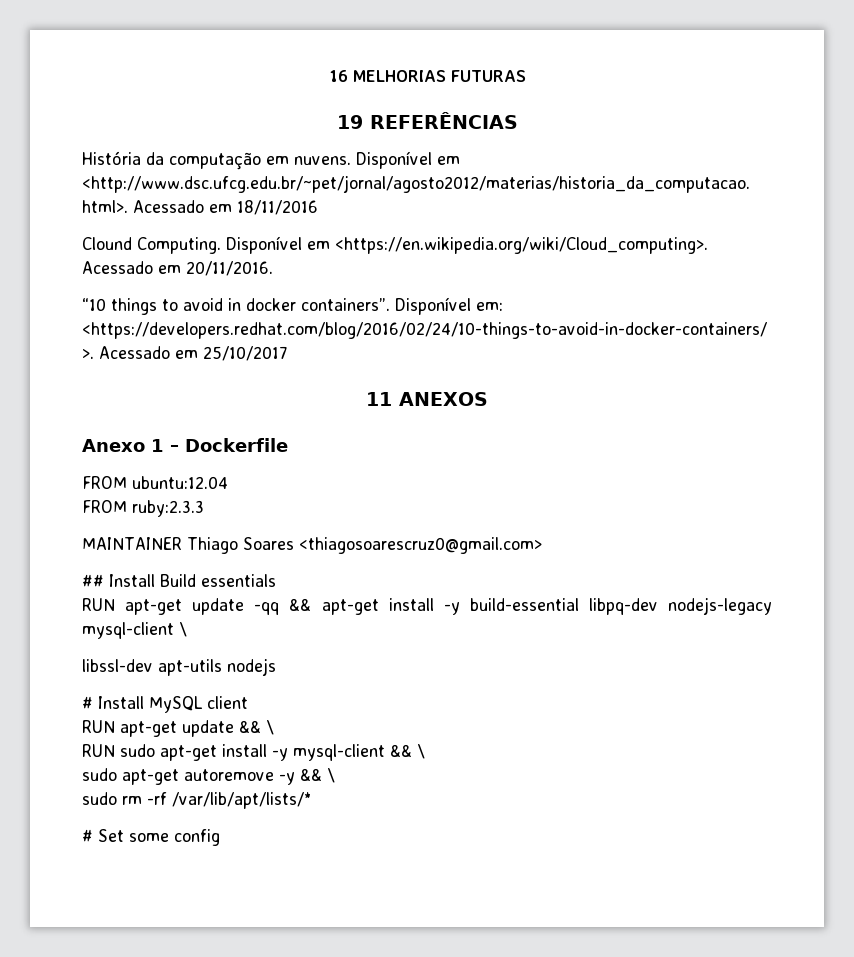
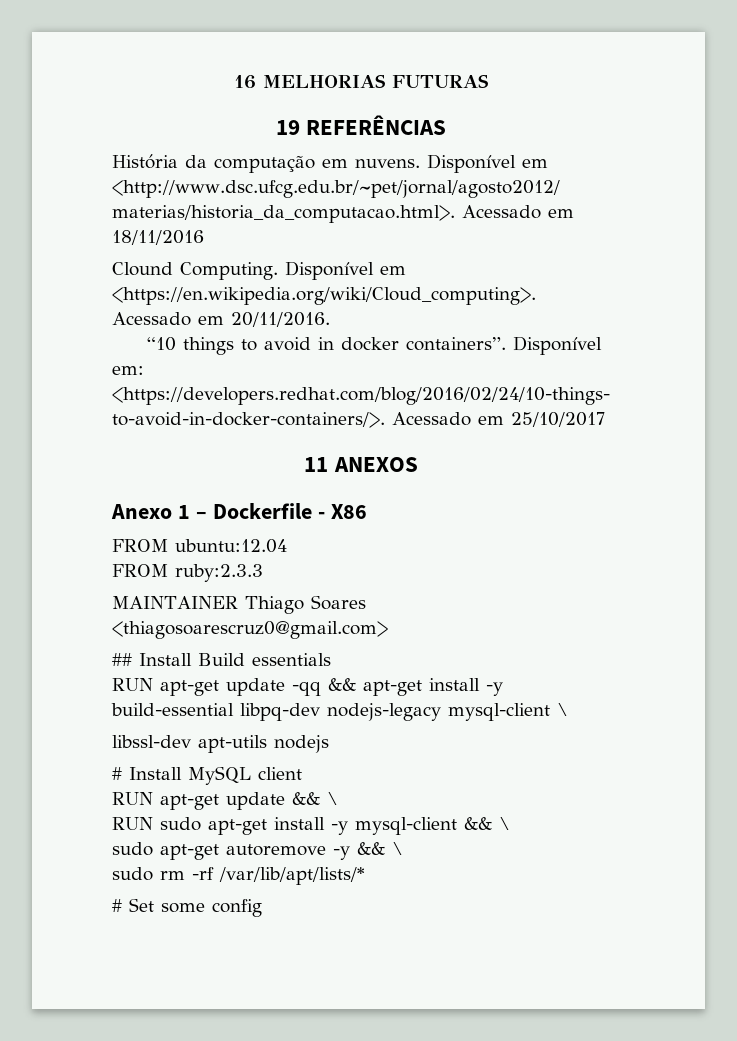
(288, 445) none -> [317,504,367,519] - X86

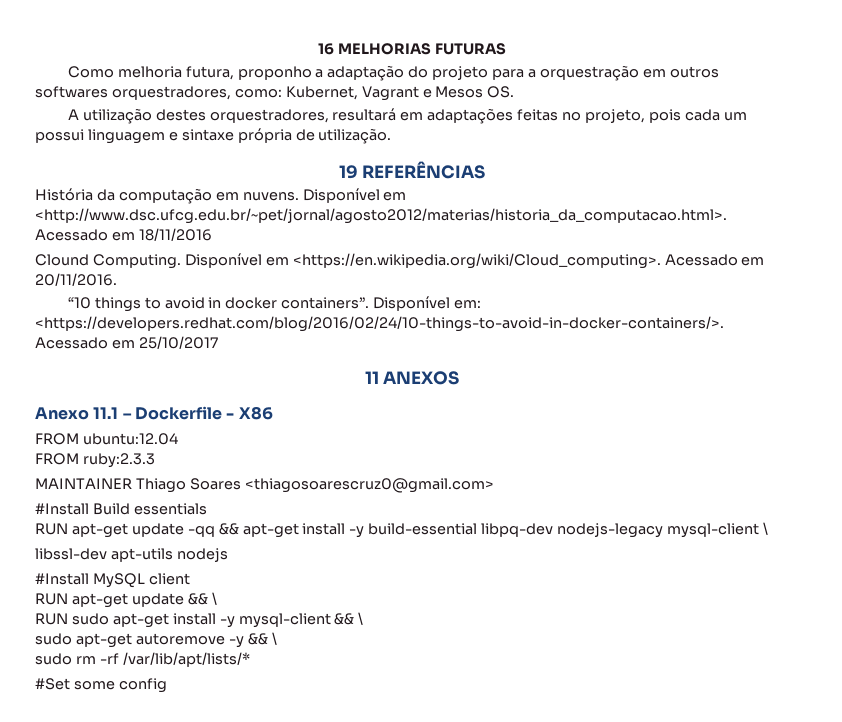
(489, 81) none -> [67,65,719,81] [35,86,515,101] [67,108,747,124] [35,128,392,144] // Como melhoria futura, proponho a adaptação do projeto para a orquestração em outros softwares orquestradores, como: Kubernet, Vagrant e Mesos OS. // A utilização destes orquestradores, resultará em adaptações feitas no projeto, pois cada um possui linguagem e sintaxe própria de utilização.
[177,505,190,519] 1 -> [93,407,119,419] 11.1
[112,653,192,666] ## Install -> [35,503,89,515] #Install
[112,767,182,780] # Install -> [35,573,89,585] #Install
[112,898,154,912] # Set -> [35,678,70,690] #Set

